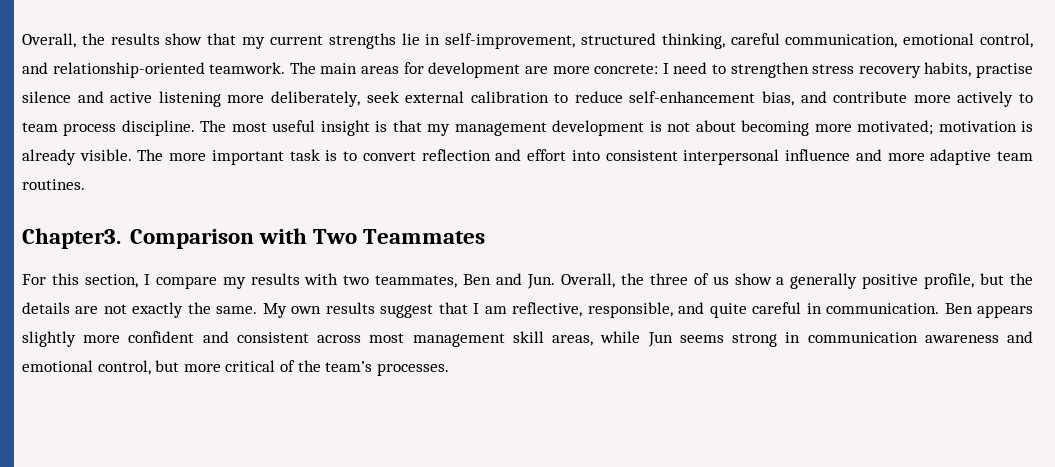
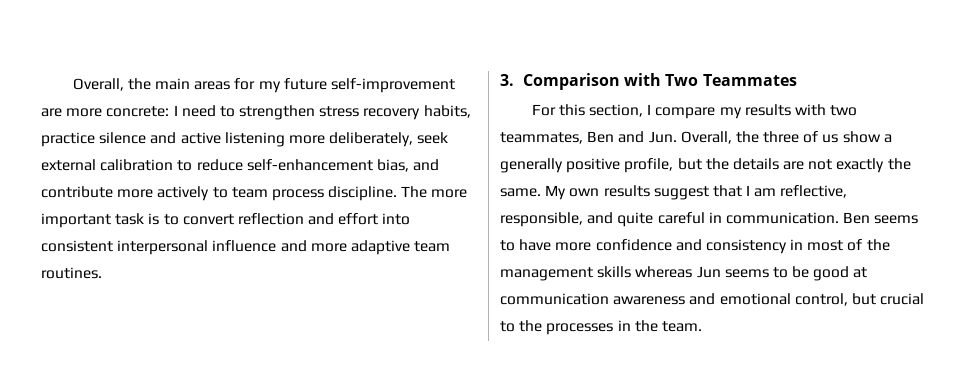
[22,33,1033,49] [22,62,521,78] Overall, the results show that my current strengths lie in self-improvement, structured thinking, careful communication, emotional control, and relationship-oriented teamwork. The main areas for development -> [72,78,456,93] Overall, the main areas for my future self-improvement
[975,63,1033,78] practise -> [41,132,95,147] practice
[231,120,1034,136] [22,149,164,165] most useful insight is that my management development is not about becoming more motivated; motivation is already visible. The -> (428, 192) none
[22,228,121,249] Chapter3. -> [500,74,514,86] 3.
[977,305,1033,318] [22,331,801,347] appears slightly more confident and consistent across most management skill areas, while Jun seems strong in -> [874,215,919,224] [500,239,890,254] [500,266,868,281] seems to have more confidence and consistency in most of the management skills whereas Jun seems to be good at
[183,360,449,376] more critical of the team’s processes. -> [880,293,925,305] [500,320,702,335] crucial to the processes in the team.

